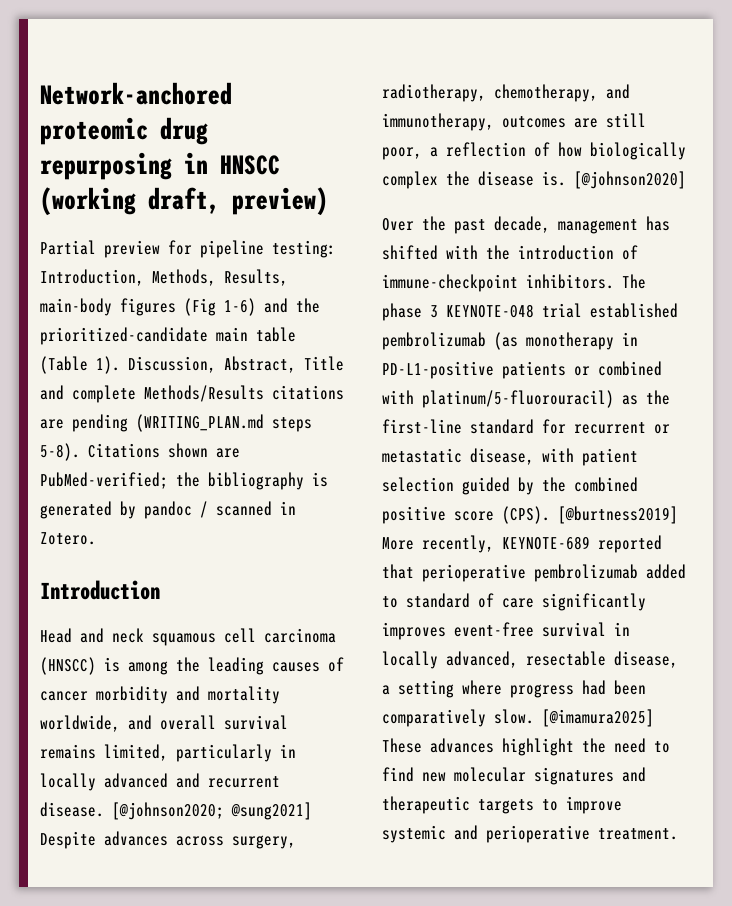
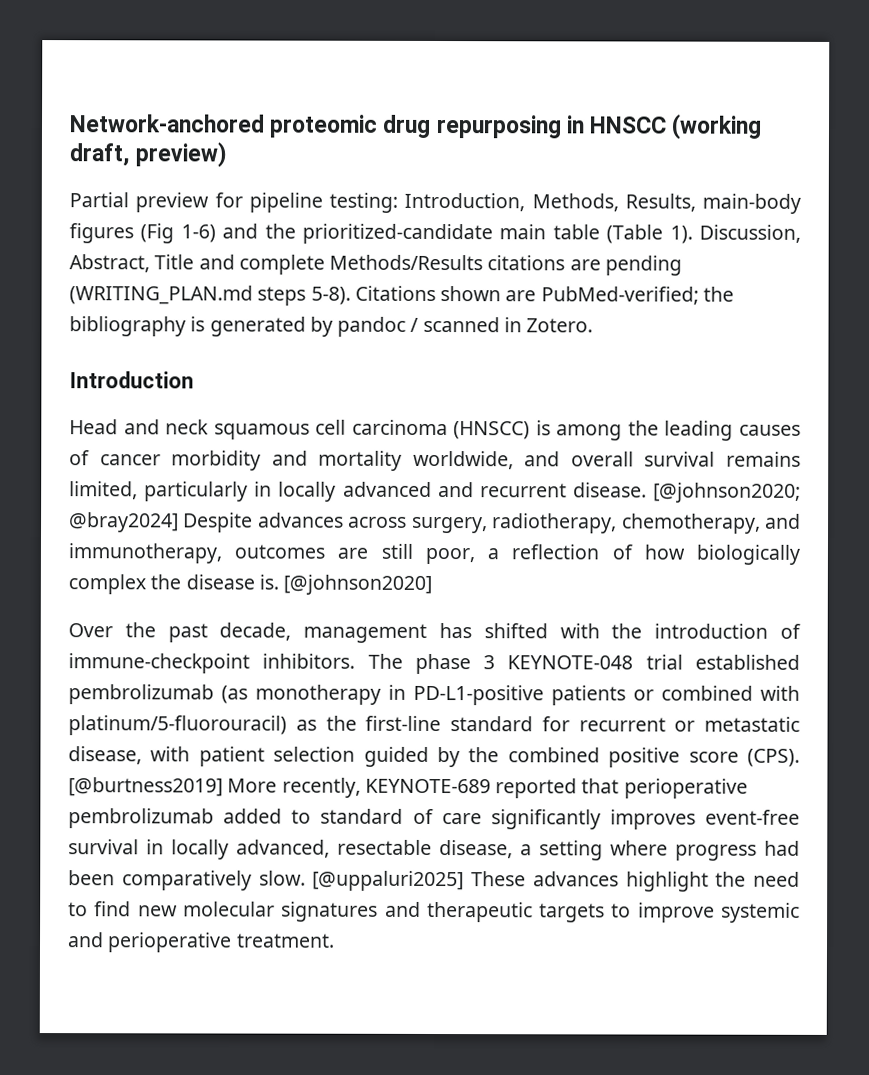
[231,802,312,820] @sung2021] -> [69,512,179,533] @bray2024]
[542,709,654,727] [@imamura2025] -> [312,870,465,892] [@uppaluri2025]

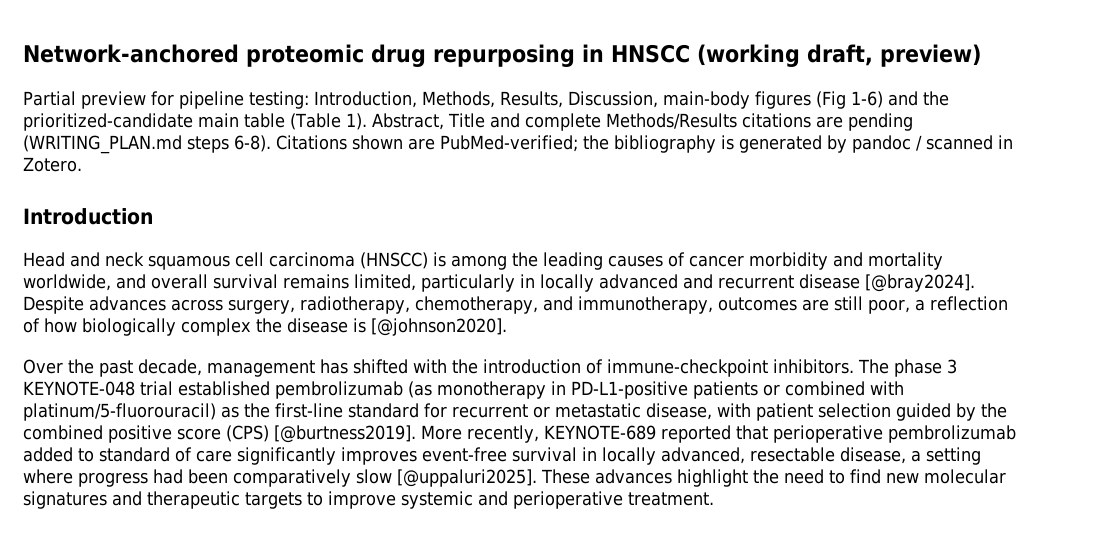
(696, 202) none -> [567,91,658,108] Discussion,
[698,224,801,243] Discussion, -> (367, 121) none
[310,286,351,305] 5-8). -> [234,135,271,152] 6-8).
[572,482,801,503] [69,512,179,533] disease. [@johnson2020; @bray2024] -> [799,274,975,292] disease [@bray2024].
[258,574,433,595] is. [@johnson2020] -> [353,318,507,336] is [@johnson2020].
[746,748,800,767] [68,777,223,797] (CPS). [@burtness2019] -> [226,425,416,443] (CPS) [@burtness2019].
[258,870,465,892] slow. [@uppaluri2025] -> [356,469,537,487] slow [@uppaluri2025].

